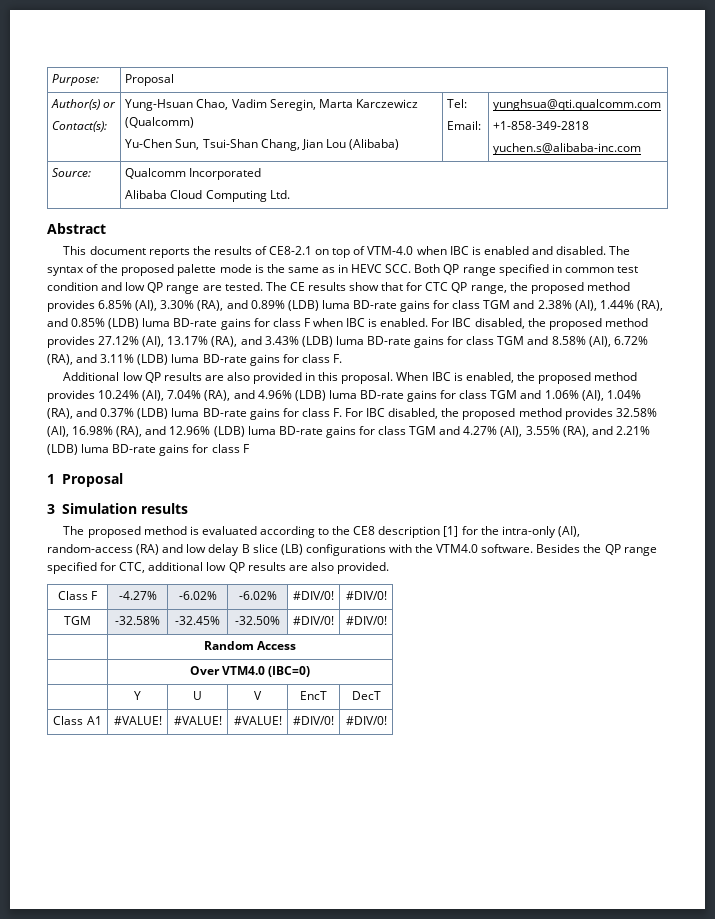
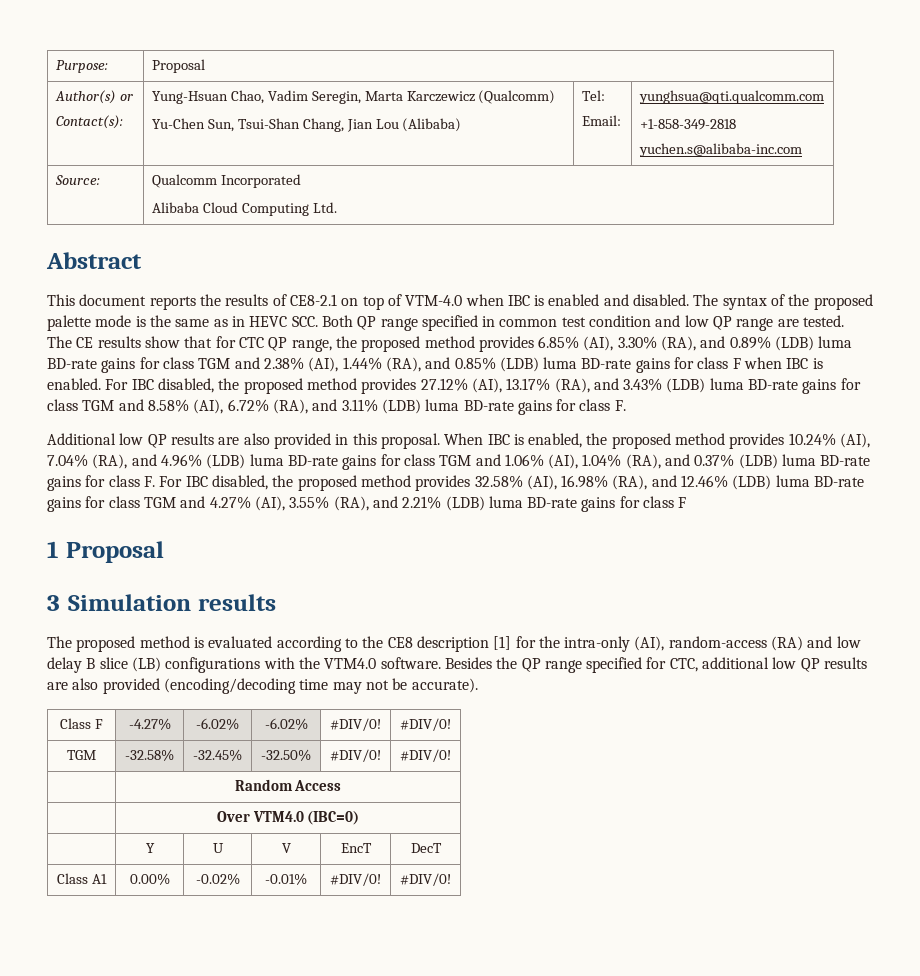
[169,426,211,435] 12.96% -> [681,475,729,488] 12.46%
[336,562,389,574] provided. -> [102,678,478,694] provided (encoding/decoding time may not be accurate).
[113,716,162,725] [173,716,222,725] [233,716,282,725] #VALUE! | #VALUE! | #VALUE! -> [129,873,170,885] [195,873,240,885] [265,873,307,885] 0.00% | -0.02% | -0.01%

